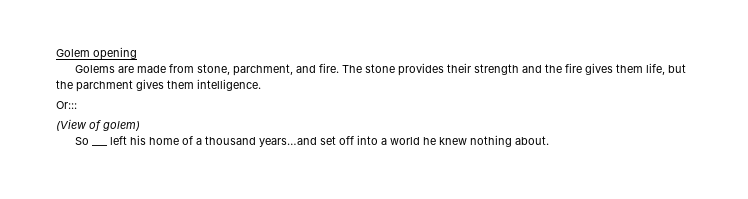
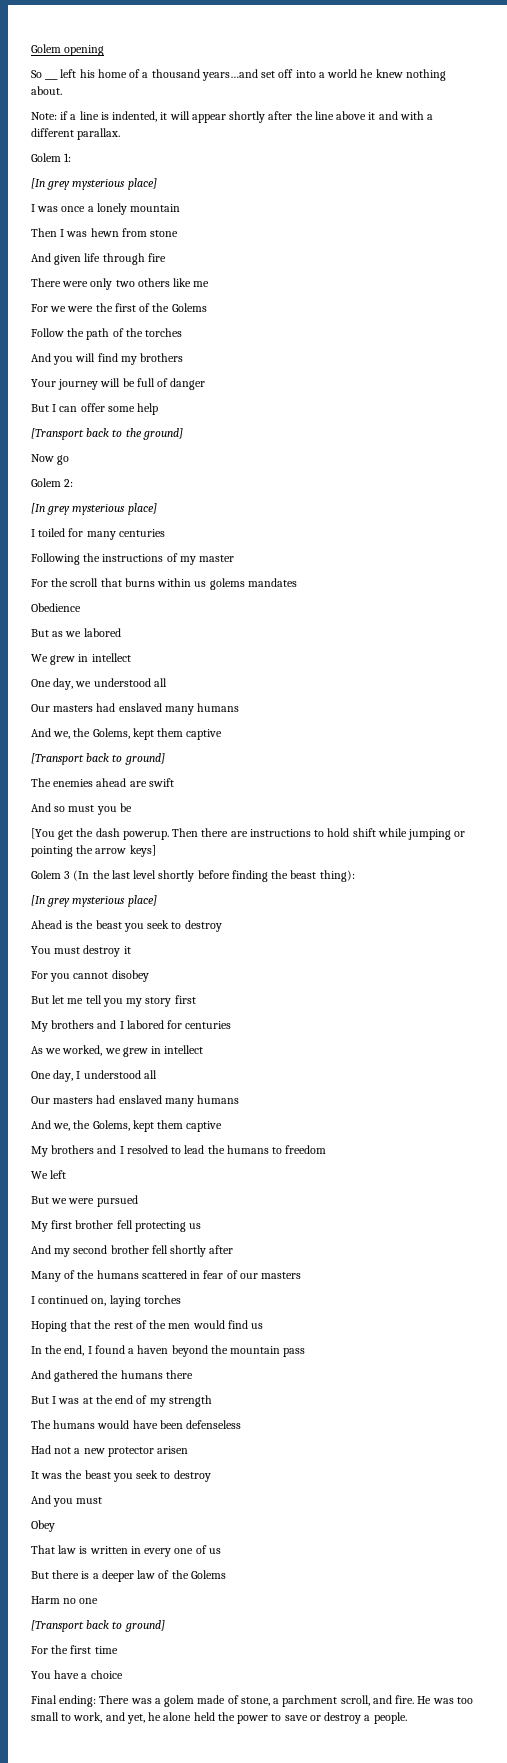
[75,63,687,76] [56,79,261,92] [56,101,77,109] [56,119,140,131] // Golems are made from stone, parchment, and fire. The stone provides their strength and the fire gives them life, but the parchment gives them intelligence. // Or::: // (View of golem) -> (105, 50) none
(550, 140) none -> [31,111,434,123] [31,128,121,140] [31,153,72,162] [31,178,157,190] [31,203,181,215] [31,228,179,237] [31,253,166,265] [31,278,210,290] [31,303,207,312] [31,328,183,340] [31,353,184,365] [31,378,206,390] [31,403,159,415] [31,428,183,440] [31,454,70,465] [31,478,74,487] [31,503,157,515] [31,528,165,540] [31,553,235,565] [31,578,297,590] [31,603,81,612] [31,628,121,637] [31,653,131,665] [31,678,167,690] [31,703,240,715] [31,728,223,740] [31,753,165,765] [31,778,174,787] [31,803,132,815] [31,828,466,840] [31,845,156,857] [31,870,355,882] [31,895,157,907] [31,920,222,932] [31,945,131,957] [31,970,149,982] [31,995,196,1007] [31,1020,232,1032] [31,1045,204,1057] [31,1070,157,1082] [31,1095,240,1107] [31,1120,223,1132] [31,1145,327,1157] [31,1170,67,1179] [31,1195,138,1207] [31,1220,202,1232] [31,1245,234,1257] [31,1270,302,1282] [31,1295,181,1307] [31,1320,264,1332] [31,1345,306,1357] [31,1370,193,1382] [31,1395,212,1407] [31,1420,242,1429] [31,1445,189,1457] [31,1470,211,1482] [31,1495,103,1507] [31,1520,55,1532] [31,1545,221,1557] [31,1570,226,1582] [31,1596,99,1604] [31,1620,165,1632] [31,1645,118,1654] [31,1670,123,1679] [31,1695,473,1707] [31,1712,407,1724] // Note: if a line is indented, it will appear shortly after the line above it and with a different parallax. // Golem 1: // [In grey mysterious place] // I was once a lonely mountain // Then I was hewn from stone // And given life through fire // There were only two others like me // For we were the first of the Golems // Follow the path of the torches // And you will find my brothers // Your journey will be full of danger // But I can offer some help // [Transport back to the ground] // Now go // Golem 2: // [In grey mysterious place] // I toiled for many centuries // Following the instructions of my master // For the scroll that burns within us golems mandates // Obedience // But as we labored // We grew in intellect // One day, we understood all // Our masters had enslaved many humans // And we, the Golems, kept them captive // [Transport back to ground] // The enemies ahead are swift // And so must you be // [You get the dash powerup. Then there are instructions to hold shift while jumping or pointing the arrow keys] // Golem 3 (In the last level shortly before finding the beast thing): // [In grey mysterious place] // Ahead is the beast you seek to destroy // You must destroy it // For you cannot disobey // But let me tell you my story first // My brothers and I labored for centuries // As we worked, we grew in intellect // One day, I understood all // Our masters had enslaved many humans // And we, the Golems, kept them captive // My brothers and I resolved to lead the humans to freedom // We left // But we were pursued // My first brother fell protecting us // And my second brother fell shortly after // Many of the humans scattered in fear of our masters // I continued on, laying torches // Hoping that the rest of the men would find us // In the end, I found a haven beyond the mountain pass // And gathered the humans there // But I was at the end of my strength // The humans would have been defenseless // Had not a new protector arisen // It was the beast you seek to destroy // And you must // Obey // That law is written in every one of us // But there is a deeper law of the Golems // Harm no one // [Transport back to ground] // For the first time // You have a choice // Final ending: There was a golem made of stone, a parchment scroll, and fire. He was too small to work, and yet, he alone held the power to save or destroy a people.

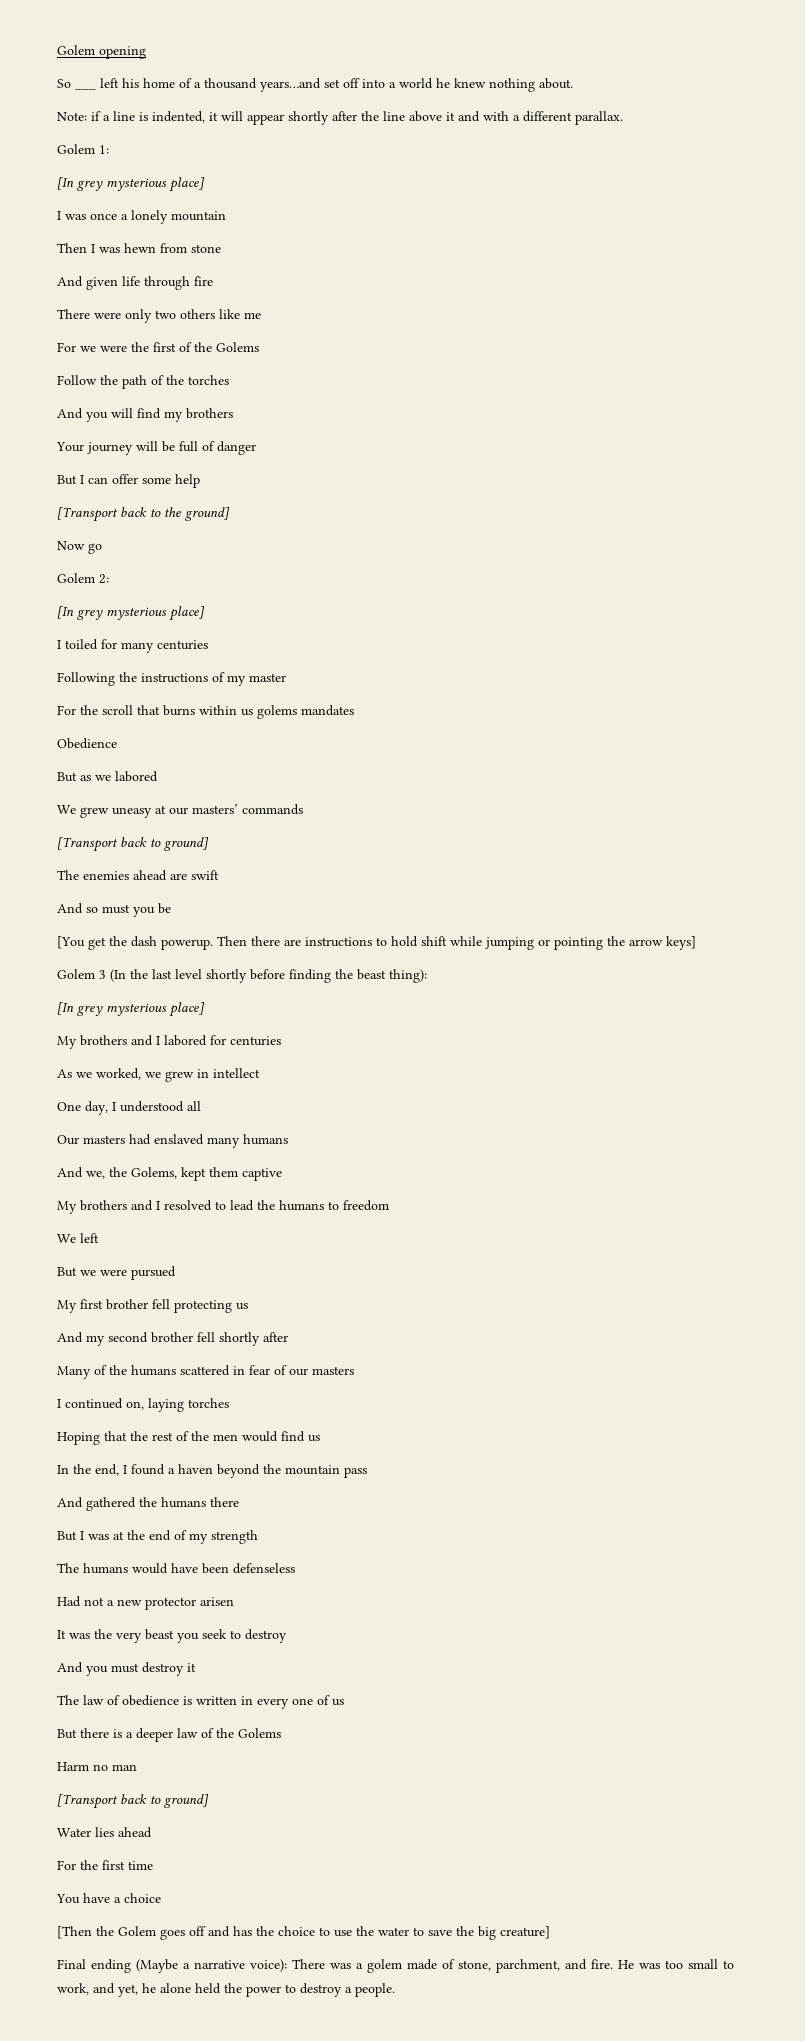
[78,653,131,662] [31,678,167,690] [31,703,240,715] [31,728,223,740] in intellect // One day, we understood all // Our masters had enslaved many humans // And we, the Golems, kept them captive -> [112,804,303,818] uneasy at our masters’ commands
[31,920,222,932] [31,945,131,957] [31,970,149,982] [31,995,196,1007] // Ahead is the beast you seek to destroy // You must destroy it // For you cannot disobey // But let me tell you my story first -> (205, 1009) none
(83, 1474) none -> [116,1632,142,1643] very
[31,1520,55,1532] [31,1545,77,1554] // Obey // That law -> [142,1662,196,1676] [57,1695,179,1706] destroy it // The law of obedience
[79,1598,99,1604] [31,1620,165,1632] one // [Transport back to ground] -> [112,1764,137,1771] [57,1794,209,1809] [57,1827,152,1838] man // [Transport back to ground] // Water lies ahead
[31,1695,97,1707] Final ending: -> [57,1926,550,1940] [57,1959,287,1973] [Then the Golem goes off and has the choice to use the water to save the big creature] // Final ending (Maybe a narrative voice):
[273,1695,370,1707] a parchment scroll, -> [496,1959,560,1973] parchment,
[284,1715,321,1721] save or -> (296, 1988) none

